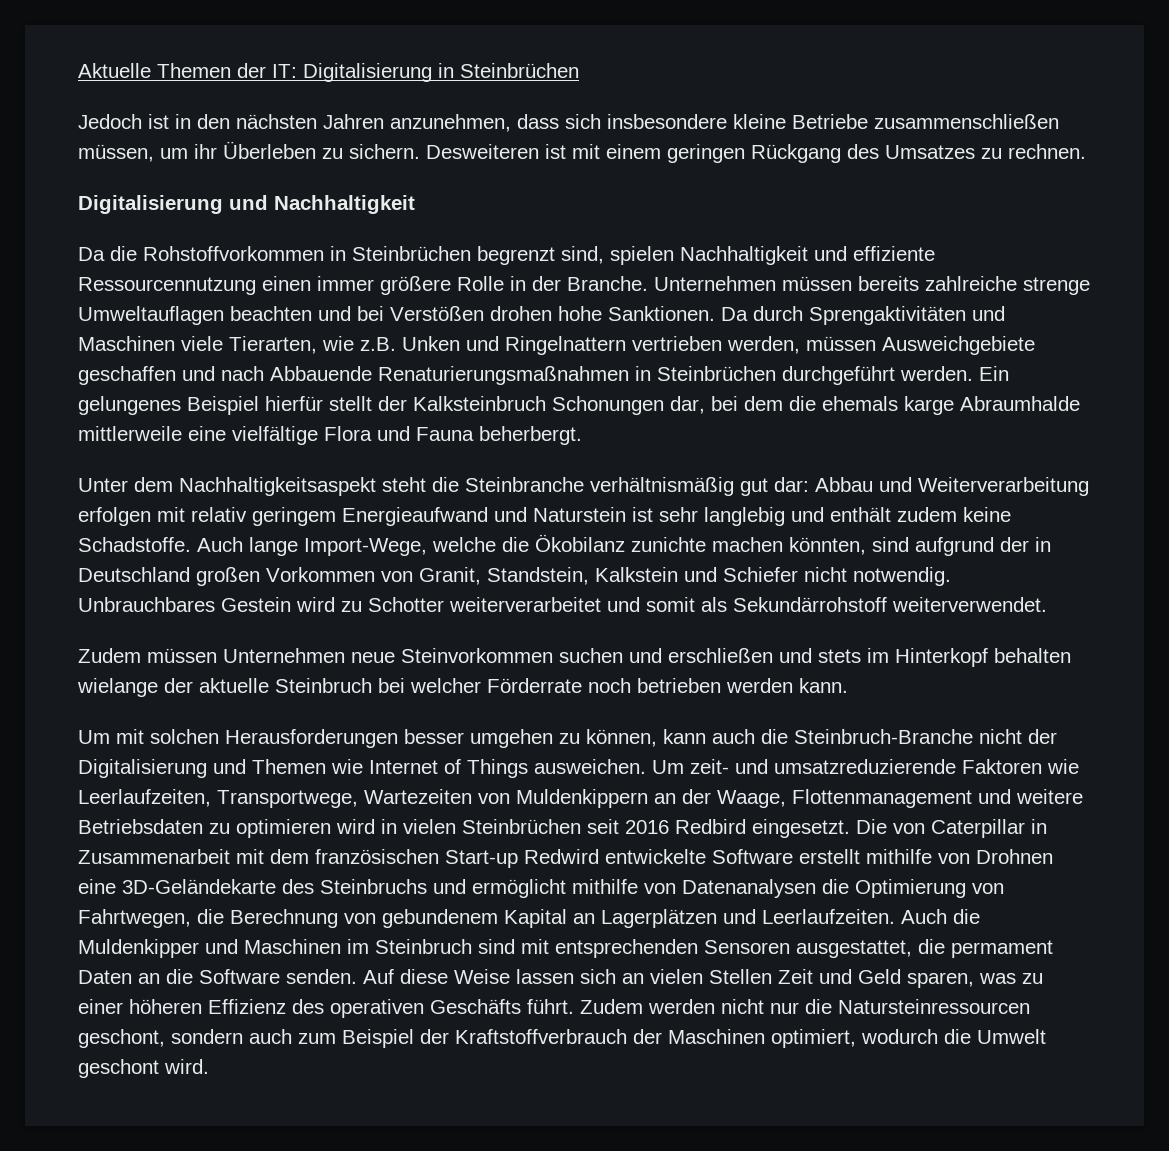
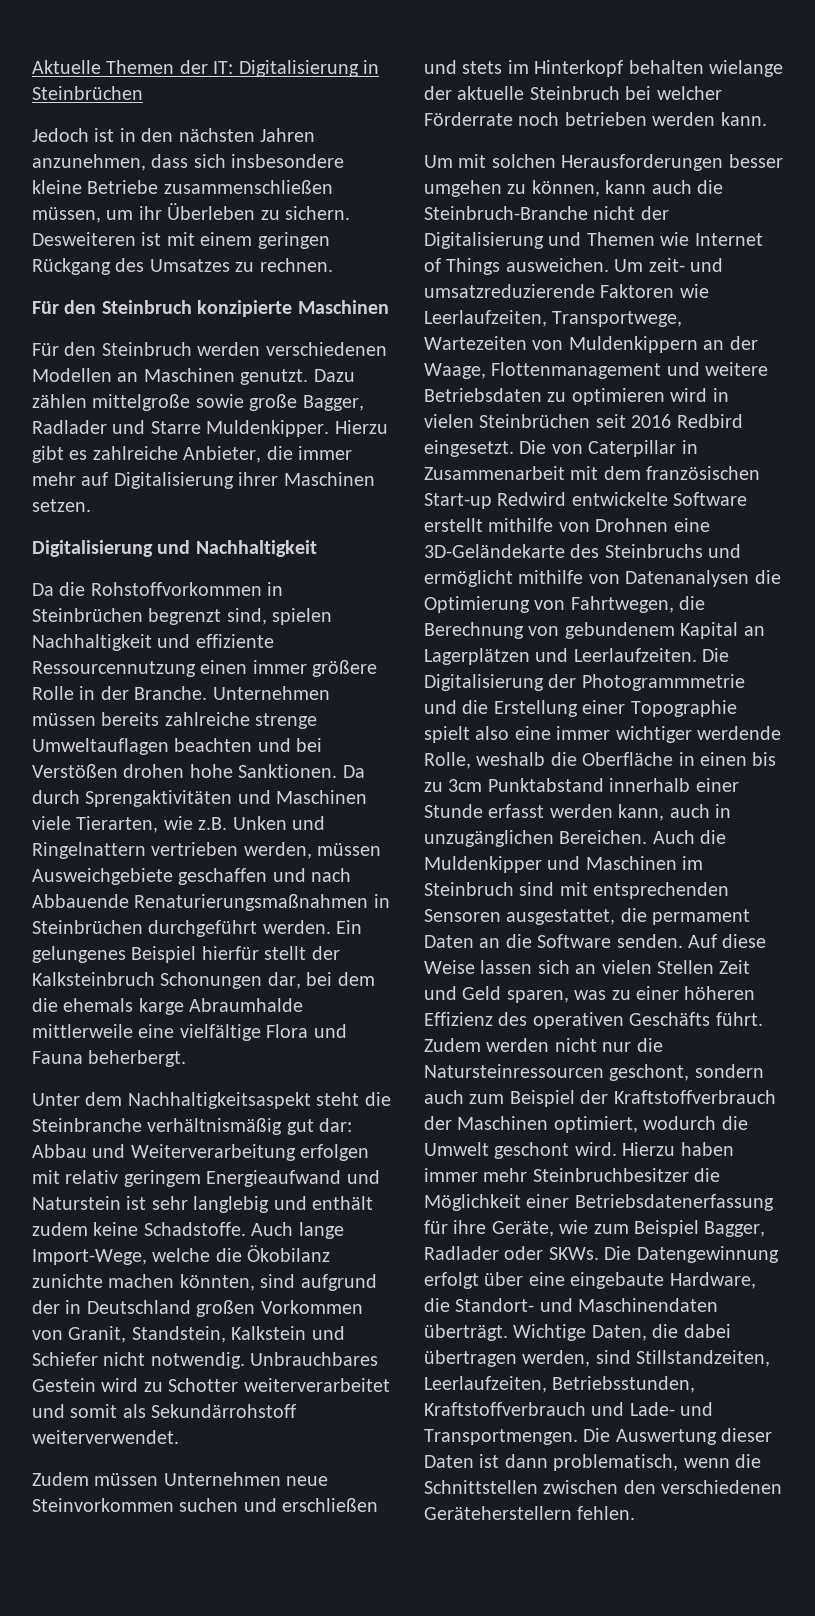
(1086, 151) none -> [32,300,389,317] [32,342,387,356] [32,368,355,385] [32,394,364,411] [32,420,388,437] [32,446,352,463] [32,472,375,489] [32,499,91,512] // Für den Steinbruch konzipierte Maschinen // Für den Steinbruch werden verschiedenen Modellen an Maschinen genutzt. Dazu zählen mittelgroße sowie große Bagger, Radlader und Starre Muldenkipper. Hierzu gibt es zahlreiche Anbieter, die immer mehr auf Digitalisierung ihrer Maschinen setzen.
(895, 916) none -> [702,648,730,662] [424,674,745,691] [424,700,737,717] [424,726,781,743] [424,752,777,769] [424,778,739,792] [424,804,731,821] [424,830,648,847] Die Digitalisierung der Photogrammmetrie und die Erstellung einer Topographie spielt also eine immer wichtiger werdende Rolle, weshalb die Oberfläche in einen bis zu 3cm Punktabstand innerhalb einer Stunde erfasst werden kann, auch in unzugänglichen Bereichen.
(209, 1066) none -> [622,1142,734,1156] [424,1168,721,1182] [424,1194,774,1211] [424,1220,766,1237] [424,1246,779,1263] [424,1272,756,1289] [424,1298,719,1312] [424,1324,731,1341] [424,1350,771,1367] [424,1376,696,1393] [424,1402,714,1416] [424,1428,773,1445] [424,1454,761,1471] [424,1480,783,1494] [424,1506,636,1520] Hierzu haben immer mehr Steinbruchbesitzer die Möglichkeit einer Betriebsdatenerfassung für ihre Geräte, wie zum Beispiel Bagger, Radlader oder SKWs. Die Datengewinnung erfolgt über eine eingebaute Hardware, die Standort- und Maschinendaten überträgt. Wichtige Daten, die dabei übertragen werden, sind Stillstandzeiten, Leerlaufzeiten, Betriebsstunden, Kraftstoffverbrauch und Lade- und Transportmengen. Die Auswertung dieser Daten ist dann problematisch, wenn die Schnittstellen zwischen den verschiedenen Geräteherstellern fehlen.

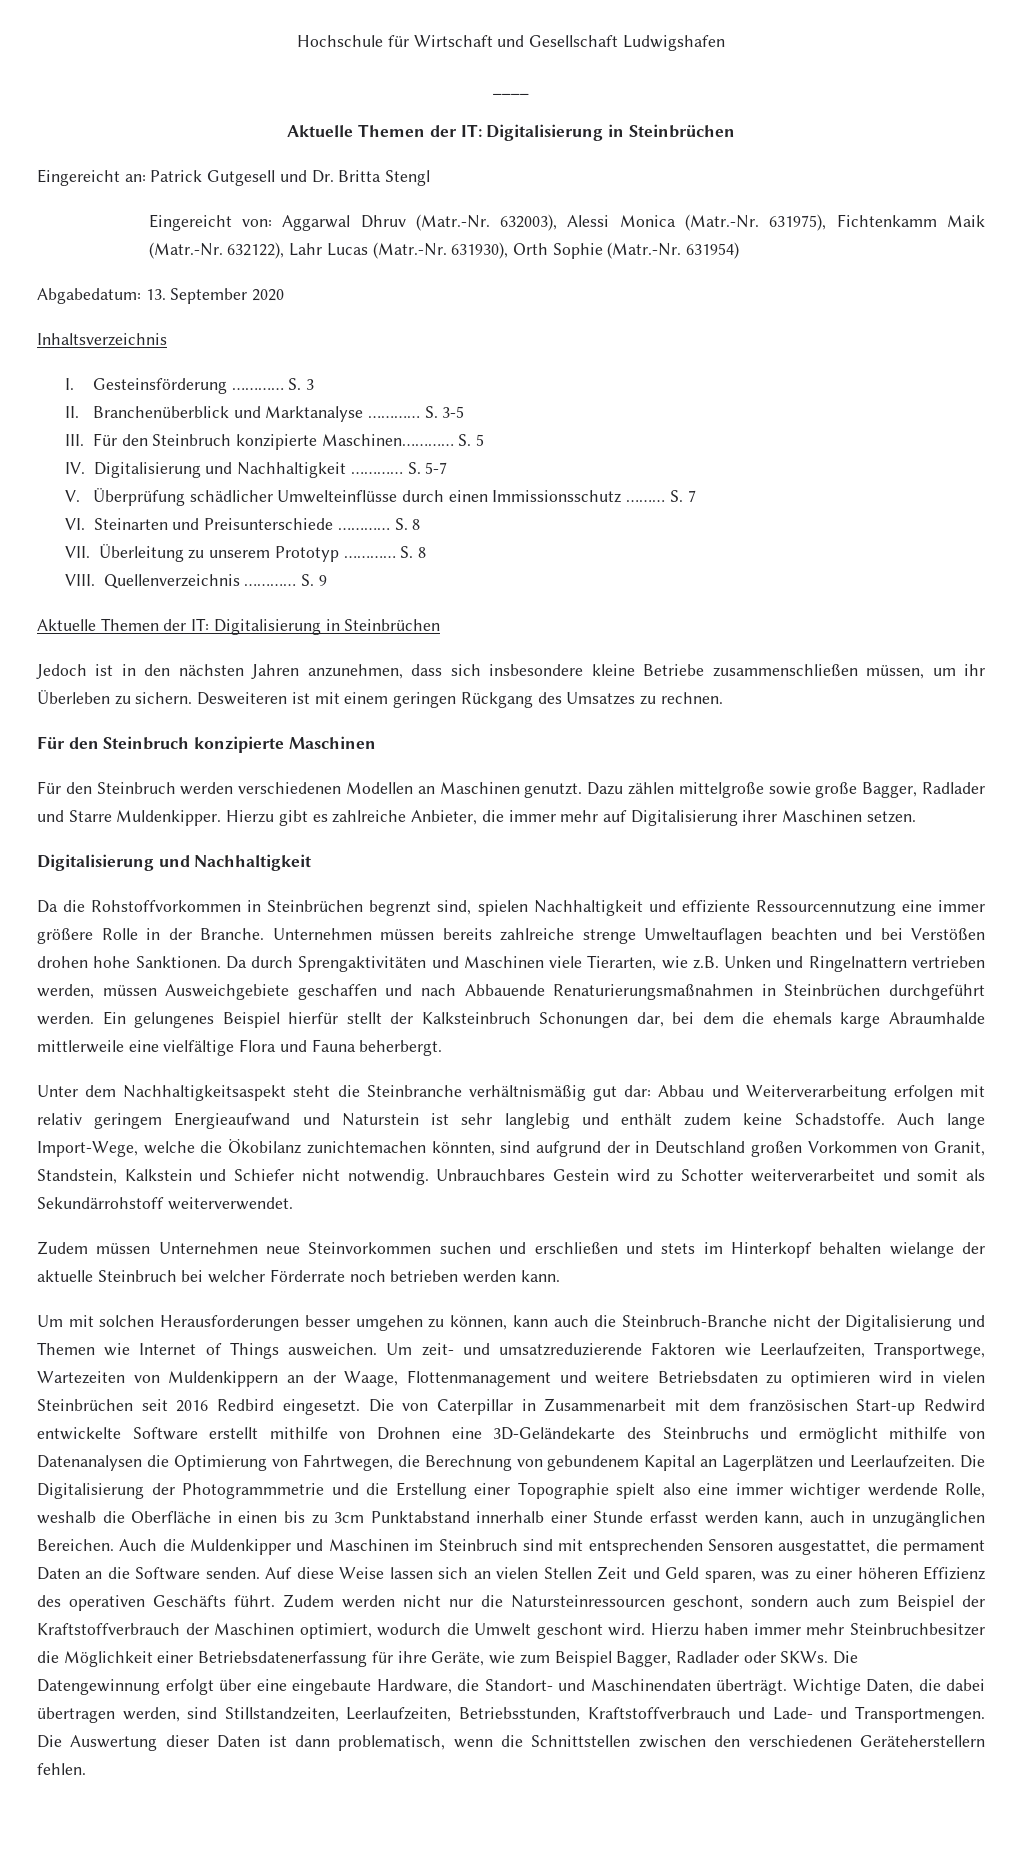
(32, 67) none -> [297,35,725,51] [493,92,529,95] [287,124,735,141] [37,169,431,186] [148,214,986,231] [148,242,740,259] [37,288,285,304] [37,333,167,346] [64,378,314,394] [64,406,465,422] [64,433,485,450] [64,462,448,478] [64,488,696,506] [64,518,421,530] [64,544,427,562] [64,574,327,589] Hochschule für Wirtschaft und Gesellschaft Ludwigshafen // ____ // Aktuelle Themen der IT: Digitalisierung in Steinbrüchen // Eingereicht an: Patrick Gutgesell und Dr. Britta Stengl // Eingereicht von: Aggarwal Dhruv (Matr.-Nr. 632003), Alessi Monica (Matr.-Nr. 631975), Fichtenkamm Maik (Matr.-Nr. 632122), Lahr Lucas (Matr.-Nr. 631930), Orth Sophie (Matr.-Nr. 631954) // Abgabedatum: 13. September 2020 // Inhaltsverzeichnis // I. Gesteinsförderung ………… S. 3 // II. Branchenüberblick und Marktanalyse ………… S. 3-5 // III. Für den Steinbruch konzipierte Maschinen………… S. 5 // IV. Digitalisierung und Nachhaltigkeit ………… S. 5-7 // V. Überprüfung schädlicher Umwelteinflüsse durch einen Immissionsschutz ……… S. 7 // VI. Steinarten und Preisunterschiede ………… S. 8 // VII. Überleitung zu unserem Prototyp ………… S. 8 // VIII. Quellenverzeichnis ………… S. 9 //
[200,660,248,674] einen -> [901,900,932,912] eine
[32,1274,175,1288] zunichte machen -> [306,1141,426,1154] zunichtemachen

